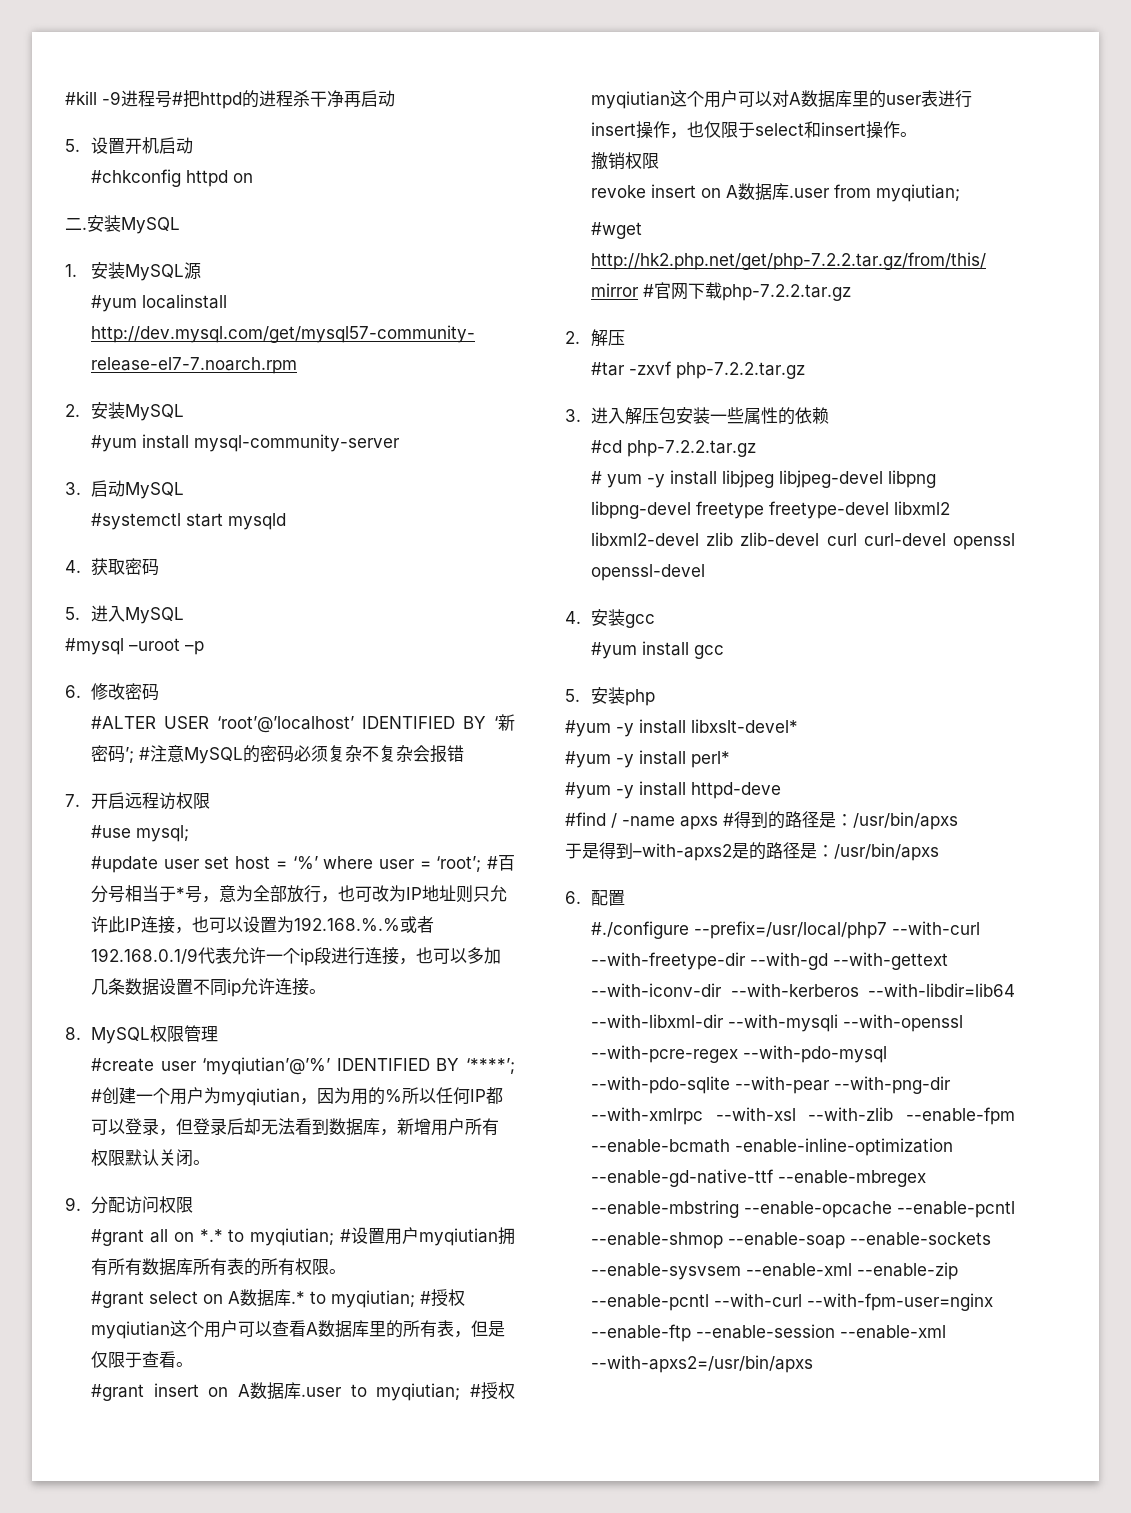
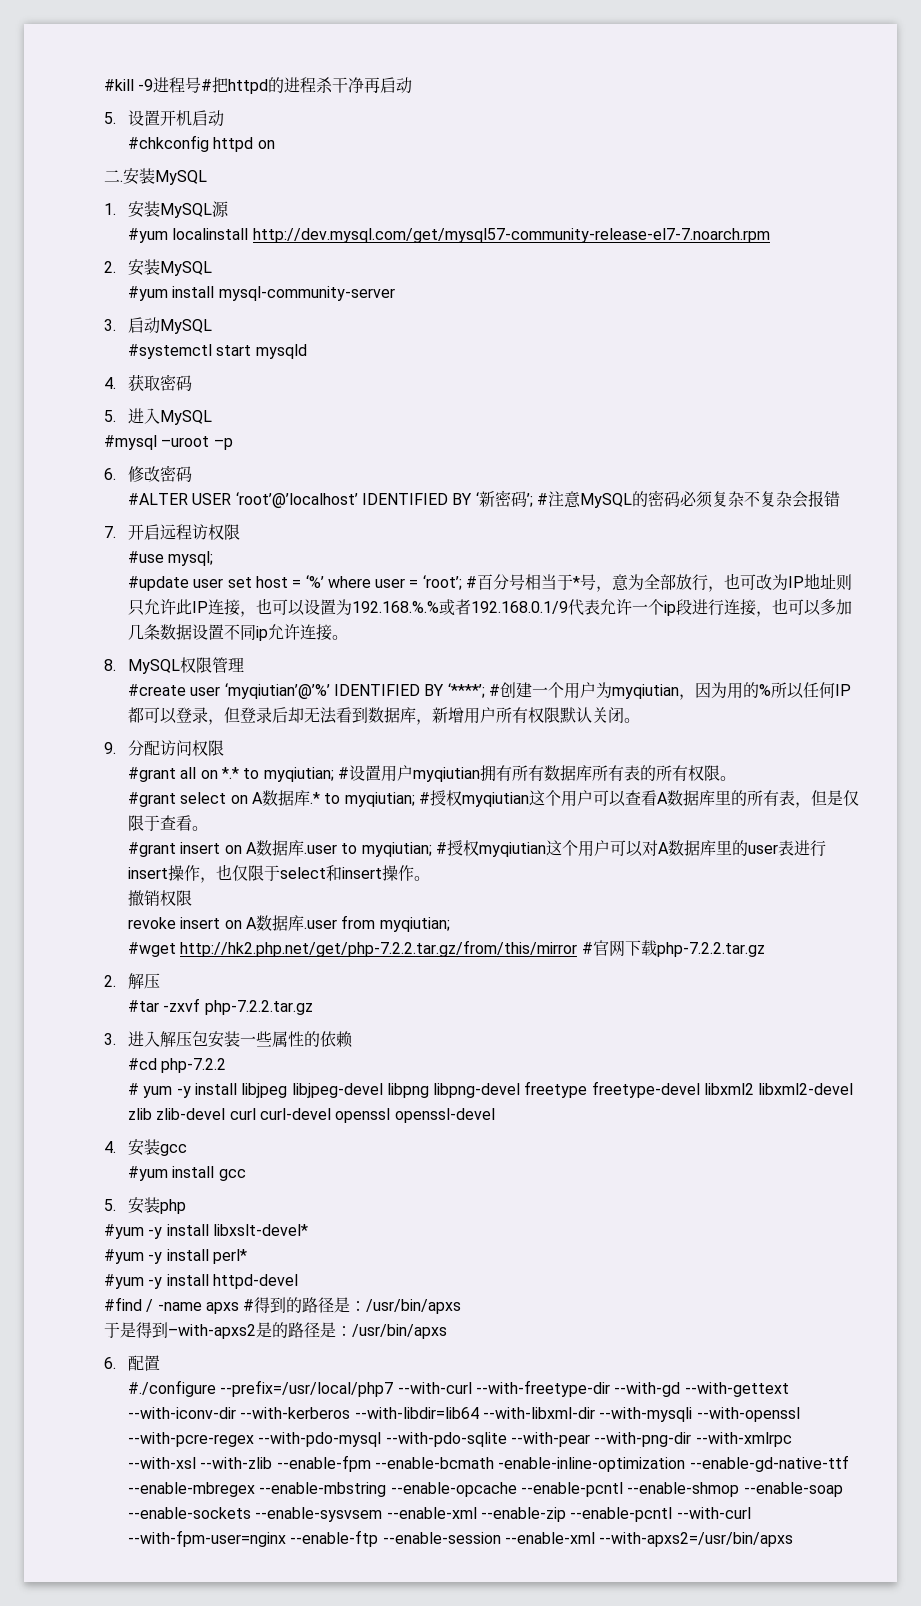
[626,440,756,457] php-7.2.2.tar.gz -> [161,1058,227,1073] php-7.2.2
[691,782,781,799] httpd-deve -> [212,1274,298,1289] httpd-devel

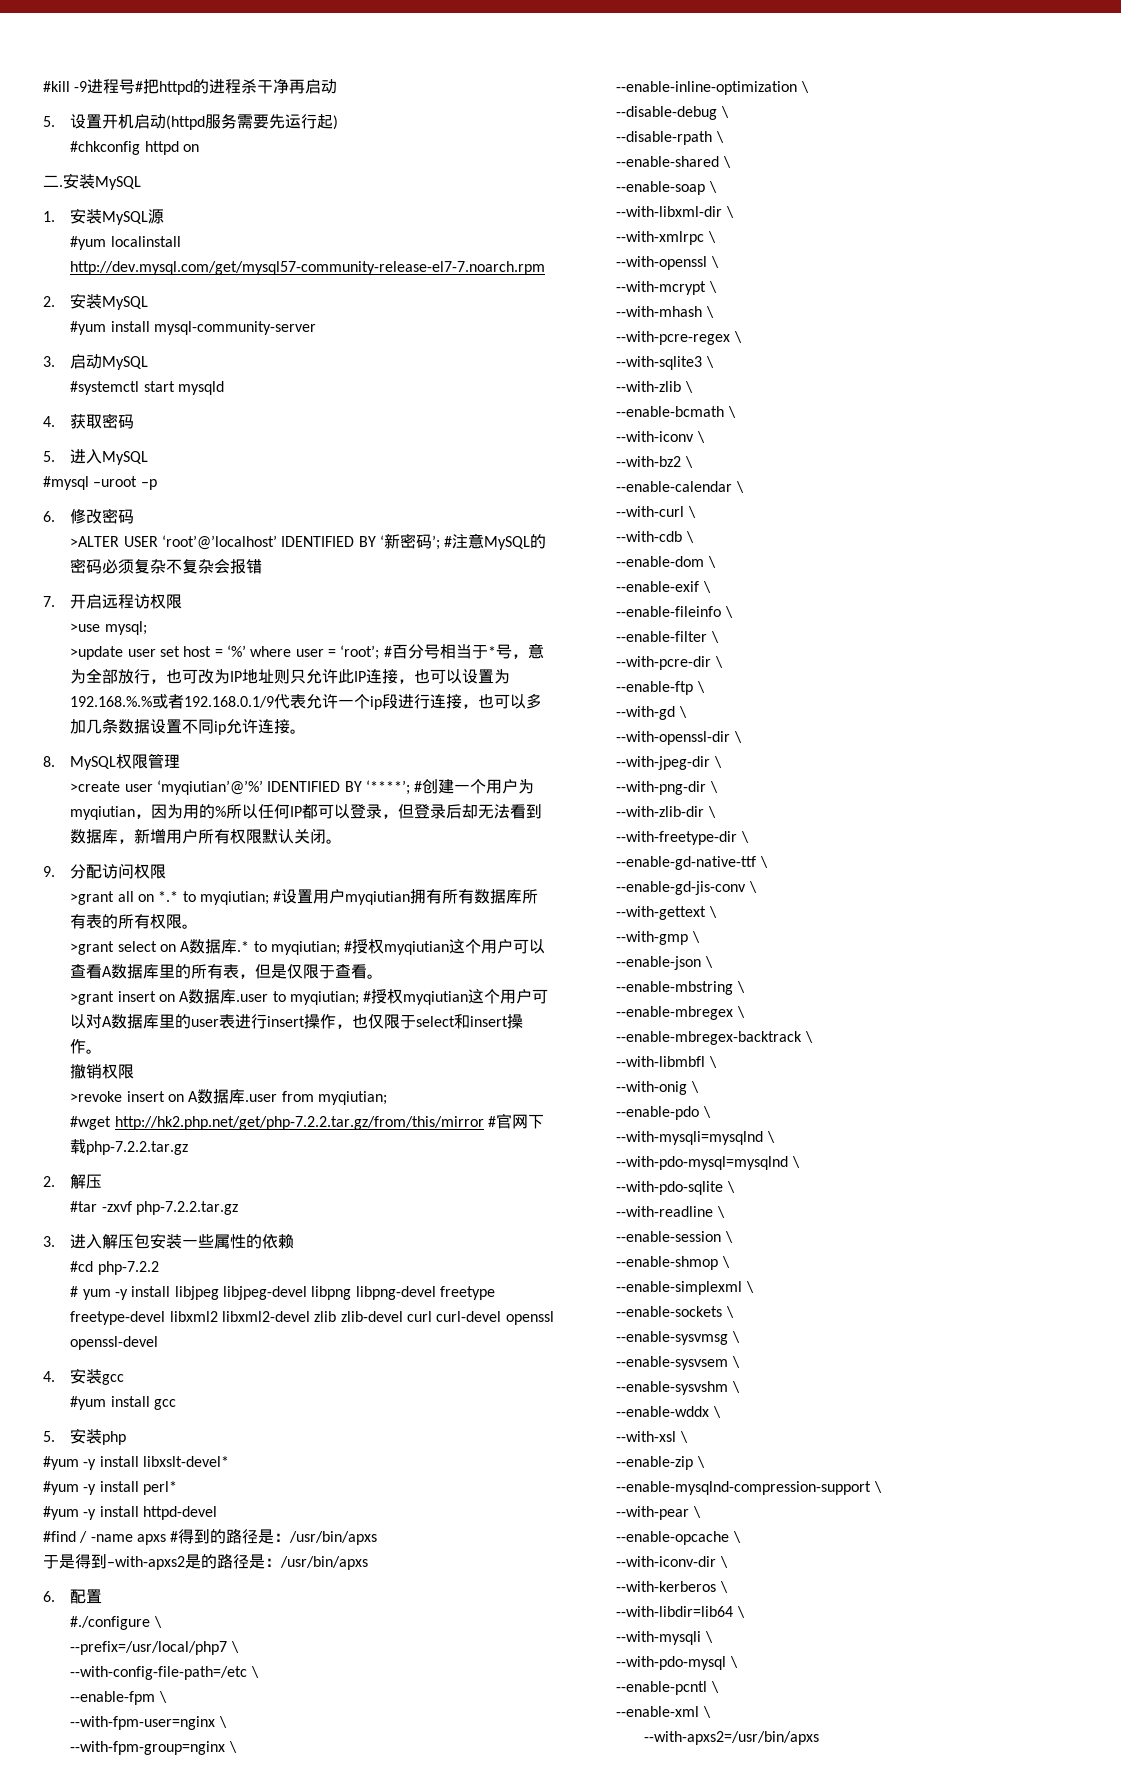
(224, 118) none -> [166,113,339,130] (httpd服务需要先运行起)
[127,493,188,505] #ALTER -> [70,536,120,547] >ALTER
[127,551,164,563] #use -> [70,623,101,632] >use
[127,576,189,591] #update -> [70,646,124,660] >update
[127,684,186,696] #create -> [70,781,121,792] >create
[127,767,176,782] #grant -> [70,891,115,905] >grant
[127,792,176,807] #grant -> [70,941,115,955] >grant
[127,842,176,857] #grant -> [70,991,115,1005] >grant
[127,917,176,929] revoke -> [70,1091,123,1102] >revoke
[220,1380,789,1397] [127,1407,800,1422] [127,1432,792,1447] [127,1455,849,1472] [127,1482,843,1497] [127,1507,751,1522] [127,1530,595,1547] --prefix=/usr/local/php7 --with-curl --with-freetype-dir --with-gd --with-gettext --with-iconv-dir --with-kerberos --with-libdir=lib64 --with-libxml-dir --with-mysqli --with-openssl --with-pcre-regex --with-pdo-mysql --with-pdo-sqlite --with-pear --with-png-dir --with-xmlrpc --with-xsl --with-zlib --enable-fpm --enable-bcmath -enable-inline-optimization --enable-gd-native-ttf --enable-mbregex --enable-mbstring --enable-opcache --enable-pcntl --enable-shmop --enable-soap --enable-sockets --enable-sysvsem --enable-xml --enable-zip --enable-pcntl --with-curl --with-fpm-user=nginx --enable-ftp --enable-session --enable-xml -> [153,1616,162,1628] [70,1641,239,1655] [70,1666,259,1680] [70,1691,167,1705] [70,1716,227,1730] [70,1741,237,1755] [616,81,809,95] [616,106,729,120] [616,131,724,145] [616,156,731,168] [616,181,717,195] [616,206,734,218] [616,231,716,245] [616,256,719,270] [616,281,717,295] [616,306,714,318] [616,331,742,345] [616,356,714,370] [616,381,693,393] [616,406,736,418] [616,431,705,443] [616,456,693,468] [616,481,744,493] [616,506,696,518] [616,531,694,543] [616,556,716,568] [616,581,711,593] [616,606,733,618] [616,631,719,643] [616,656,723,670] [616,681,705,695] [616,706,687,720] [616,731,742,745] [616,756,722,770] [616,781,718,795] [616,806,716,818] [616,831,749,845] [616,856,768,870] [616,881,757,895] [616,906,717,920] [616,931,700,945] [616,956,713,970] [616,981,745,995] [616,1006,745,1020] [616,1031,813,1045] [616,1056,717,1068] [616,1081,699,1095] [616,1106,711,1120] [616,1131,775,1145] [616,1156,800,1170] [616,1181,735,1195] [616,1206,725,1218] [616,1231,733,1243] [616,1256,730,1270] [616,1281,754,1295] [616,1306,734,1318] [616,1331,740,1345] [616,1356,740,1370] [616,1381,740,1395] [616,1406,721,1418] [616,1431,688,1443] [616,1456,705,1470] [616,1481,882,1495] [616,1506,701,1520] [616,1531,741,1545] [616,1556,728,1568] [616,1581,728,1593] [616,1606,745,1618] [616,1631,713,1645] [616,1656,738,1670] [616,1681,719,1695] [616,1706,711,1718] \ // --prefix=/usr/local/php7 \ // --with-config-file-path=/etc \ // --enable-fpm \ // --with-fpm-user=nginx \ // --with-fpm-group=nginx \ // --enable-inline-optimization \ // --disable-debug \ // --disable-rpath \ // --enable-shared \ // --enable-soap \ // --with-libxml-dir \ // --with-xmlrpc \ // --with-openssl \ // --with-mcrypt \ // --with-mhash \ // --with-pcre-regex \ // --with-sqlite3 \ // --with-zlib \ // --enable-bcmath \ // --with-iconv \ // --with-bz2 \ // --enable-calendar \ // --with-curl \ // --with-cdb \ // --enable-dom \ // --enable-exif \ // --enable-fileinfo \ // --enable-filter \ // --with-pcre-dir \ // --enable-ftp \ // --with-gd \ // --with-openssl-dir \ // --with-jpeg-dir \ // --with-png-dir \ // --with-zlib-dir \ // --with-freetype-dir \ // --enable-gd-native-ttf \ // --enable-gd-jis-conv \ // --with-gettext \ // --with-gmp \ // --enable-json \ // --enable-mbstring \ // --enable-mbregex \ // --enable-mbregex-backtrack \ // --with-libmbfl \ // --with-onig \ // --enable-pdo \ // --with-mysqli=mysqlnd \ // --with-pdo-mysql=mysqlnd \ // --with-pdo-sqlite \ // --with-readline \ // --enable-session \ // --enable-shmop \ // --enable-simplexml \ // --enable-sockets \ // --enable-sysvmsg \ // --enable-sysvsem \ // --enable-sysvshm \ // --enable-wddx \ // --with-xsl \ // --enable-zip \ // --enable-mysqlnd-compression-support \ // --with-pear \ // --enable-opcache \ // --with-iconv-dir \ // --with-kerberos \ // --with-libdir=lib64 \ // --with-mysqli \ // --with-pdo-mysql \ // --enable-pcntl \ // --enable-xml \ //

